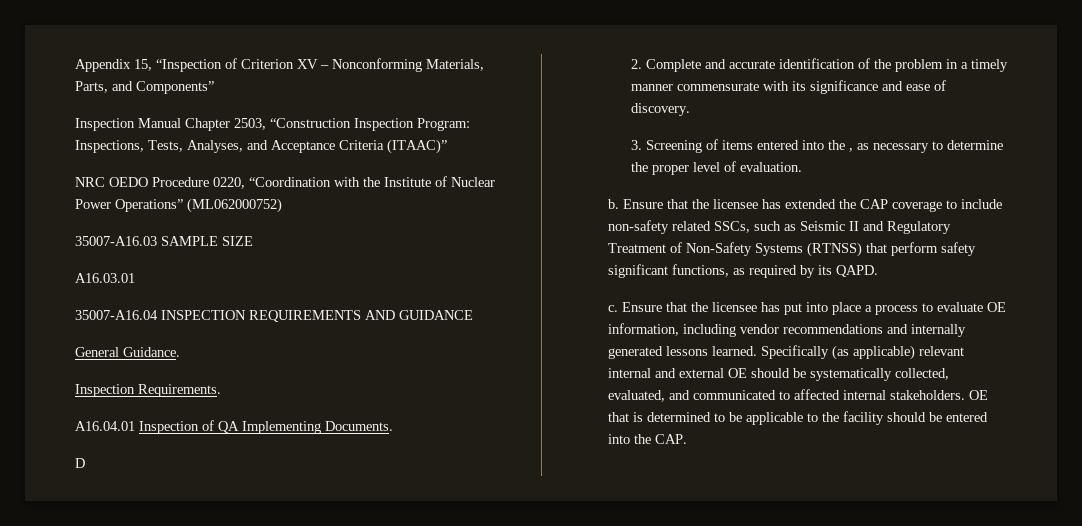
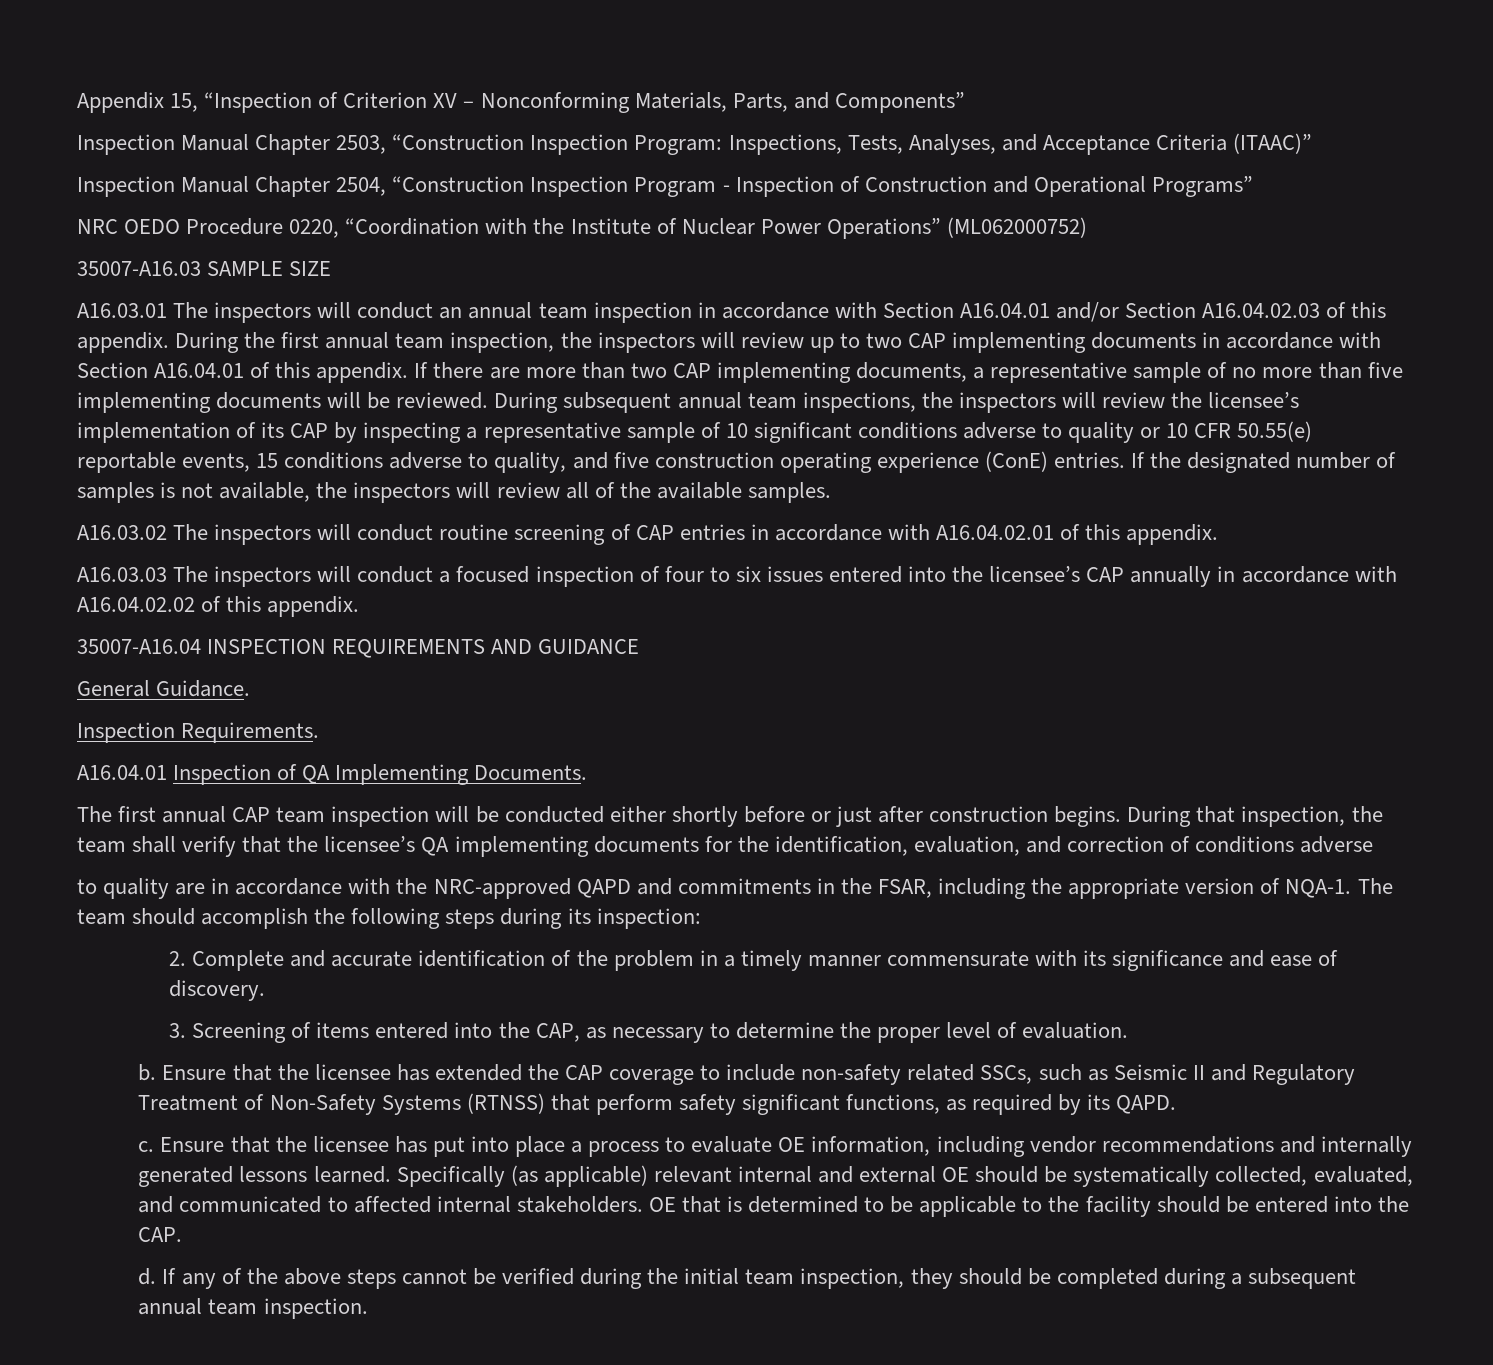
(447, 146) none -> [77,176,1253,197] // Inspection Manual Chapter 2504, “Construction Inspection Program ‑ Inspection of Construction and Operational Programs”
(135, 278) none -> [173,302,1387,323] [77,332,1382,353] [77,362,1403,383] [77,392,1300,413] [77,421,1313,443] [77,451,1397,473] [77,482,831,503] [77,524,1219,545] [77,566,1397,587] [77,596,360,617] The inspectors will conduct an annual team inspection in accordance with Section A16.04.01 and/or Section A16.04.02.03 of this appendix. During the first annual team inspection, the inspectors will review up to two CAP implementing documents in accordance with Section A16.04.01 of this appendix. If there are more than two CAP implementing documents, a representative sample of no more than five implementing documents will be reviewed. During subsequent annual team inspections, the inspectors will review the licensee’s implementation of its CAP by inspecting a representative sample of 10 significant conditions adverse to quality or 10 CFR 50.55(e) reportable events, 15 conditions adverse to quality, and five construction operating experience (ConE) entries. If the designated number of samples is not available, the inspectors will review all of the available samples. // A16.03.02 The inspectors will conduct routine screening of CAP entries in accordance with A16.04.02.01 of this appendix. // A16.03.03 The inspectors will conduct a focused inspection of four to six issues entered into the licensee’s CAP annually in accordance with A16.04.02.02 of this appendix.
[75,458,85,468] D -> [77,806,1383,827] [77,836,1374,857] [77,878,1393,899] [77,908,701,929] The first annual CAP team inspection will be conducted either shortly before or just after construction begins. During that inspection, the team shall verify that the licensee’s QA implementing documents for the identification, evaluation, and correction of conditions adverse // to quality are in accordance with the NRC-approved QAPD and commitments in the FSAR, including the appropriate version of NQA-1. The team should accomplish the following steps during its inspection:
[848,148,853,152] , -> [535,1023,580,1042] CAP,
(687, 439) none -> [138,1268,1356,1289] [138,1298,368,1319] // d. If any of the above steps cannot be verified during the initial team inspection, they should be completed during a subsequent annual team inspection.

